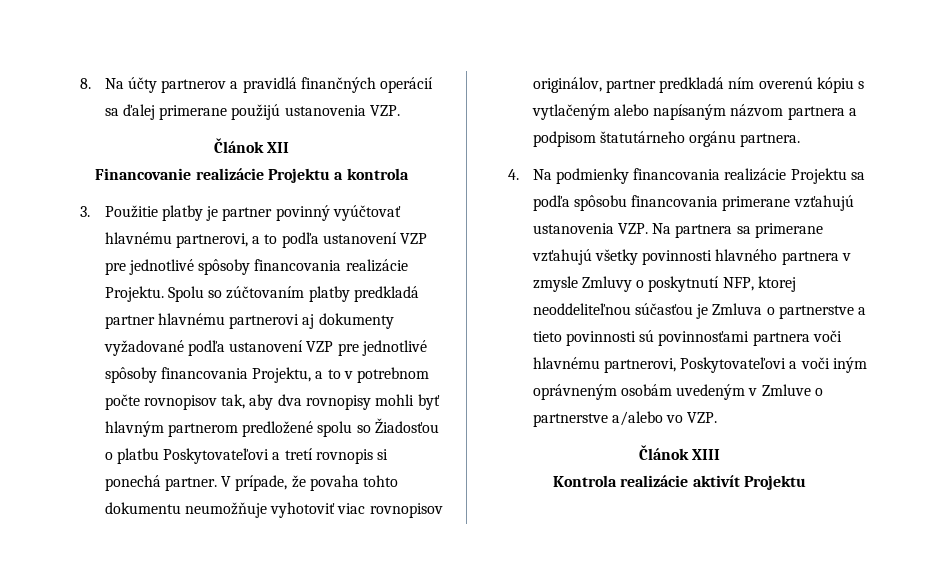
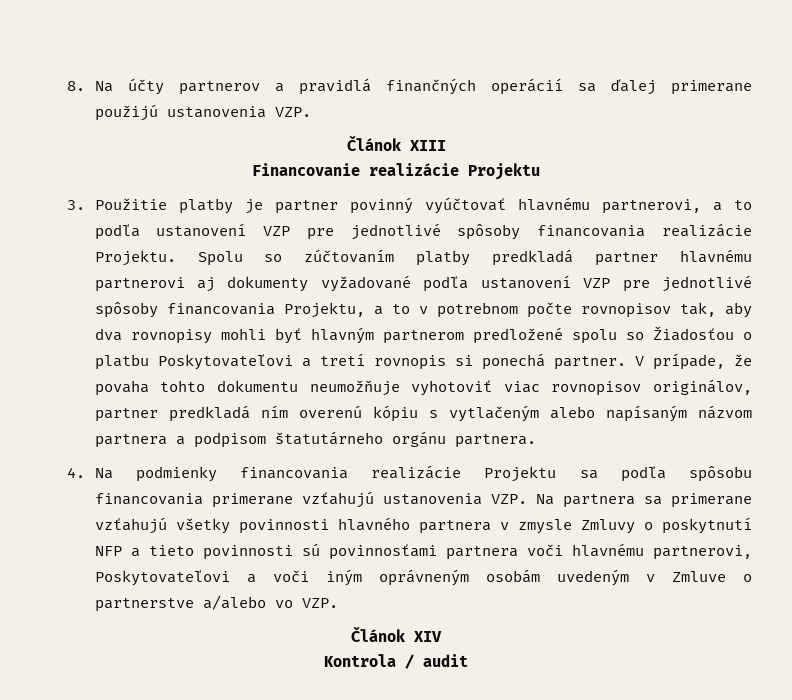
[267,142,290,153] XII -> [409,140,446,151] XIII
[334,168,409,180] a kontrola -> (540, 171) none
[722,276,797,292] [532,303,855,319] NFP, ktorej neoddeliteľnou súčasťou je Zmluva o partnerstve -> [94,546,122,556] NFP
[692,449,721,460] XIII -> [414,631,442,642] XIV
[620,475,806,490] realizácie aktivít Projektu -> [405,654,468,669] / audit

